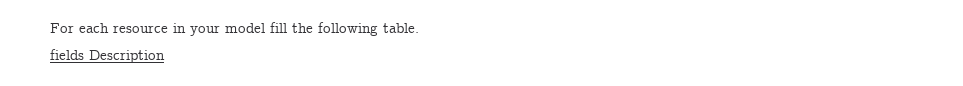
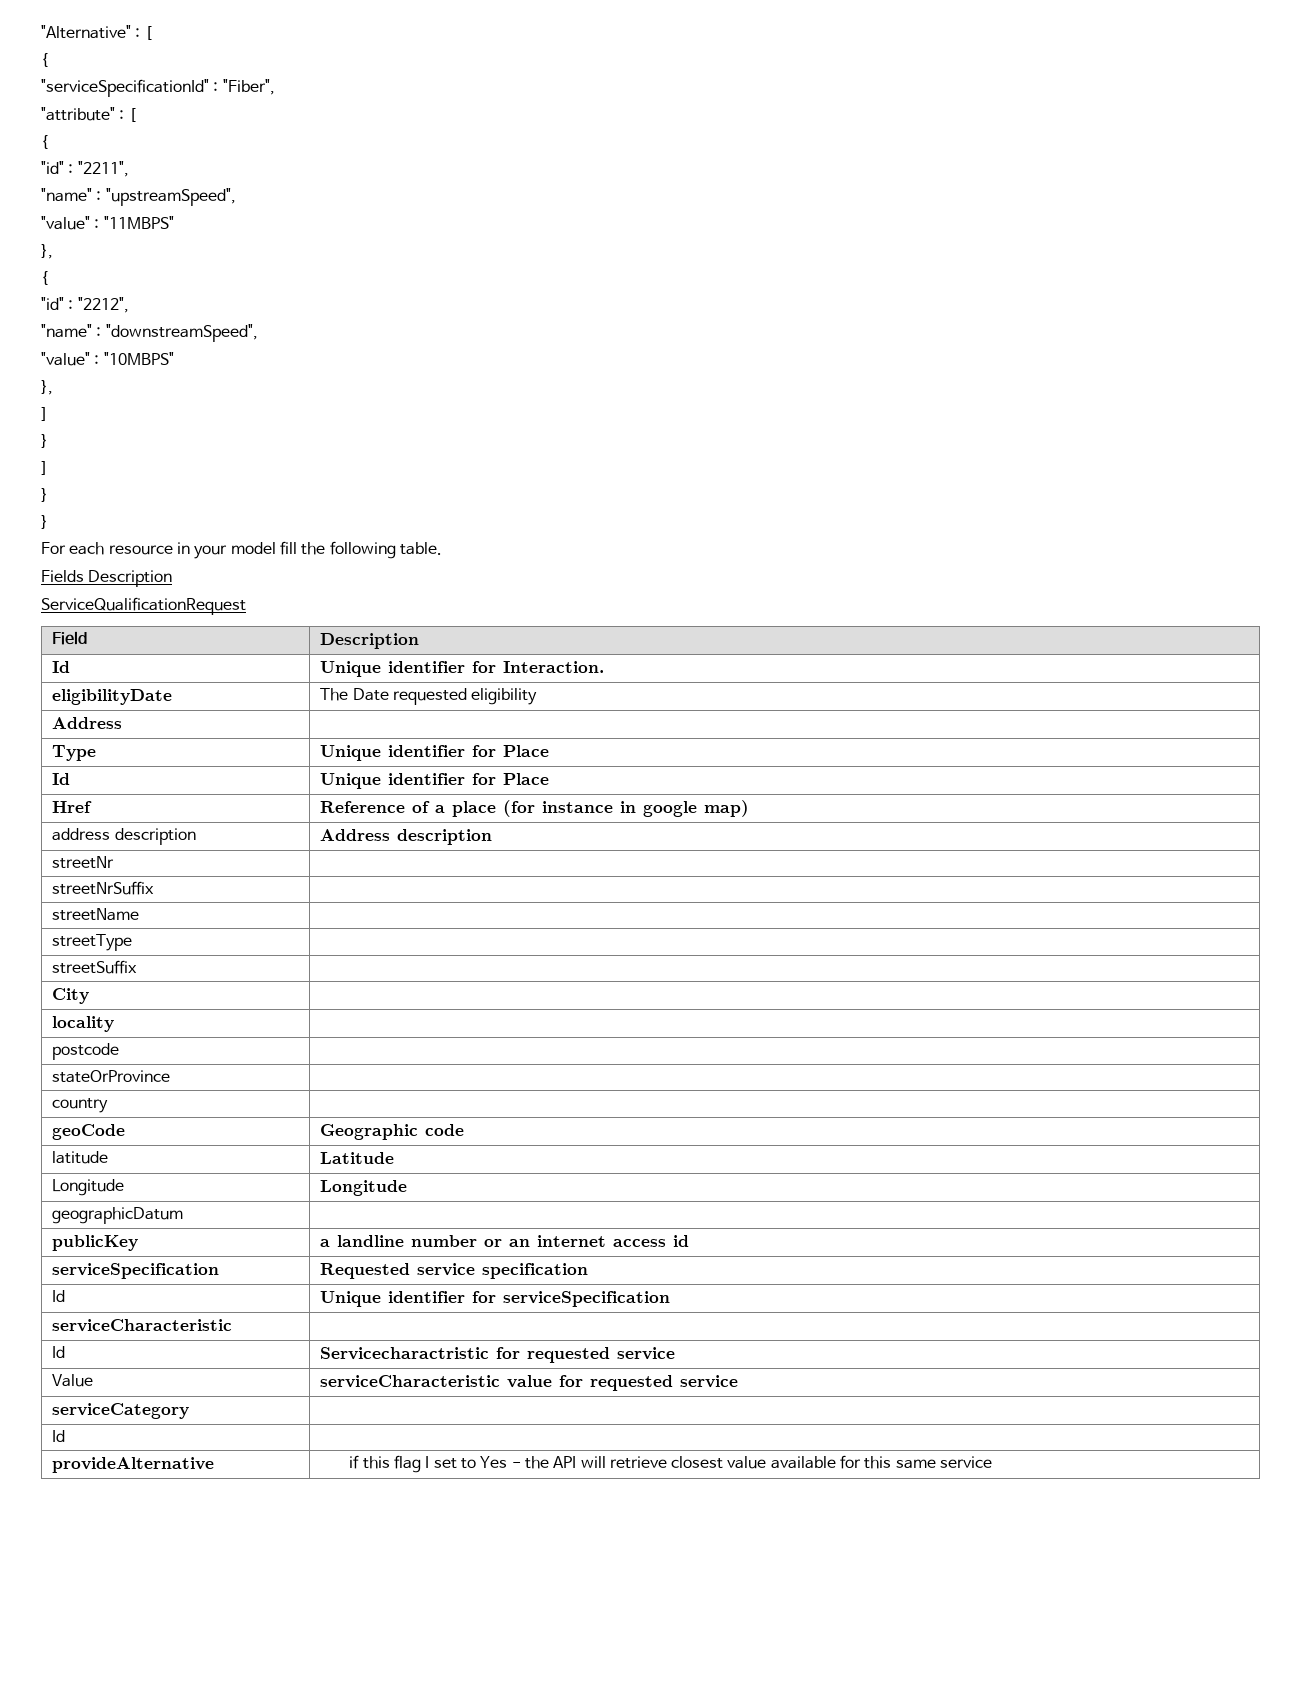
(50, 28) none -> [41,25,152,40] [41,53,48,67] [41,79,275,97] [41,107,136,122] [41,135,48,149] [41,161,129,177] [41,188,236,206] [41,216,174,230] [41,244,53,259] [41,271,48,285] [41,297,129,313] [41,324,258,342] [41,352,174,366] [41,380,53,395] [41,407,48,421] [41,434,48,448] [41,461,48,475] [41,488,48,502] [41,515,48,529] "Alternative" : [ // { // "serviceSpecificationId" : "Fiber", // "attribute" : [ // { // "id" : "2211", // "name" : "upstreamSpeed", // "value" : "11MBPS" // }, // { // "id" : "2212", // "name" : "downstreamSpeed", // "value" : "10MBPS" // }, // ] // } // ] // } // } //
[50,49,165,63] fields Description -> [41,570,173,587] [41,597,246,615] [52,631,88,645] [320,633,420,649] [52,661,71,673] [320,661,605,677] [52,689,173,705] [320,688,538,705] [52,717,123,729] [52,745,97,761] [320,745,550,761] [52,773,71,785] [320,773,550,789] [52,801,93,813] [320,800,750,817] [52,828,196,845] [320,829,493,845] [52,856,115,869] [52,881,155,895] [52,908,140,921] [52,934,133,951] [52,960,138,974] [52,988,90,1004] [52,1016,115,1032] [52,1043,120,1060] [52,1070,171,1083] [52,1098,109,1113] [52,1124,126,1140] [320,1124,465,1140] [52,1151,109,1164] [320,1152,395,1164] [52,1179,125,1196] [320,1180,408,1196] [52,1207,184,1224] [52,1235,139,1251] [320,1235,690,1247] [52,1263,220,1279] [320,1263,589,1279] [52,1290,66,1302] [320,1291,671,1307] [52,1319,233,1332] [52,1346,66,1358] [320,1347,676,1363] [52,1374,94,1387] [320,1375,739,1391] [52,1403,190,1419] [52,1430,66,1442] [52,1457,215,1473] [349,1455,993,1473] Fields Description // ServiceQualificationRequest // Field | Description // Id | Unique identifier for Interaction. // eligibilityDate | The Date requested eligibility // Address | // Type | Unique identifier for Place // Id | Unique identifier for Place // Href | Reference of a place (for instance in google map) // address description | Address description // streetNr | // streetNrSuffix | // streetName | // streetType | // streetSuffix | // City | // locality | // postcode | // stateOrProvince | // country | // geoCode | Geographic code // latitude | Latitude // Longitude | Longitude // geographicDatum | // publicKey | a landline number or an internet access id // serviceSpecification | Requested service specification // Id | Unique identifier for serviceSpecification // serviceCharacteristic | // Id | Servicecharactristic for requested service // Value | serviceCharacteristic value for requested service // serviceCategory | // Id | // provideAlternative | if this flag I set to Yes - the API will retrieve closest value available for this same service

